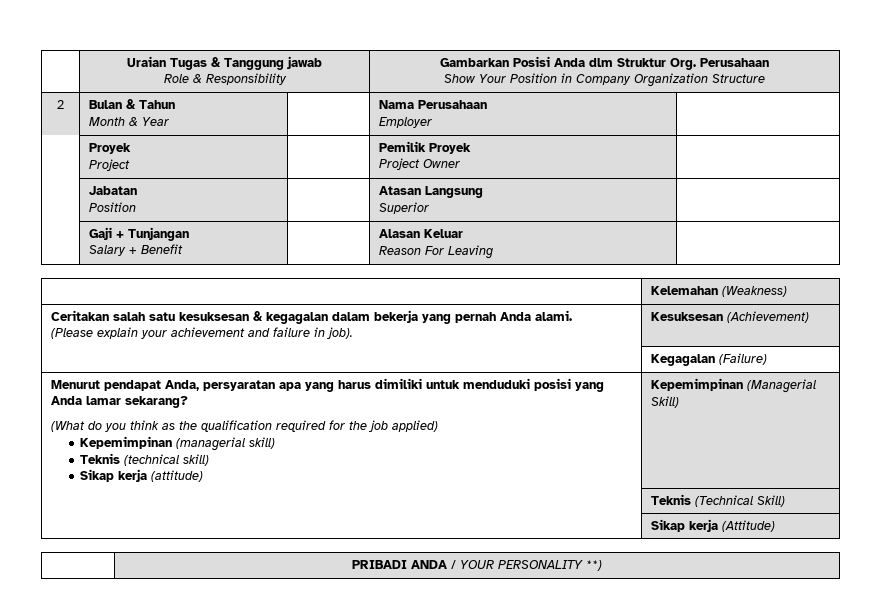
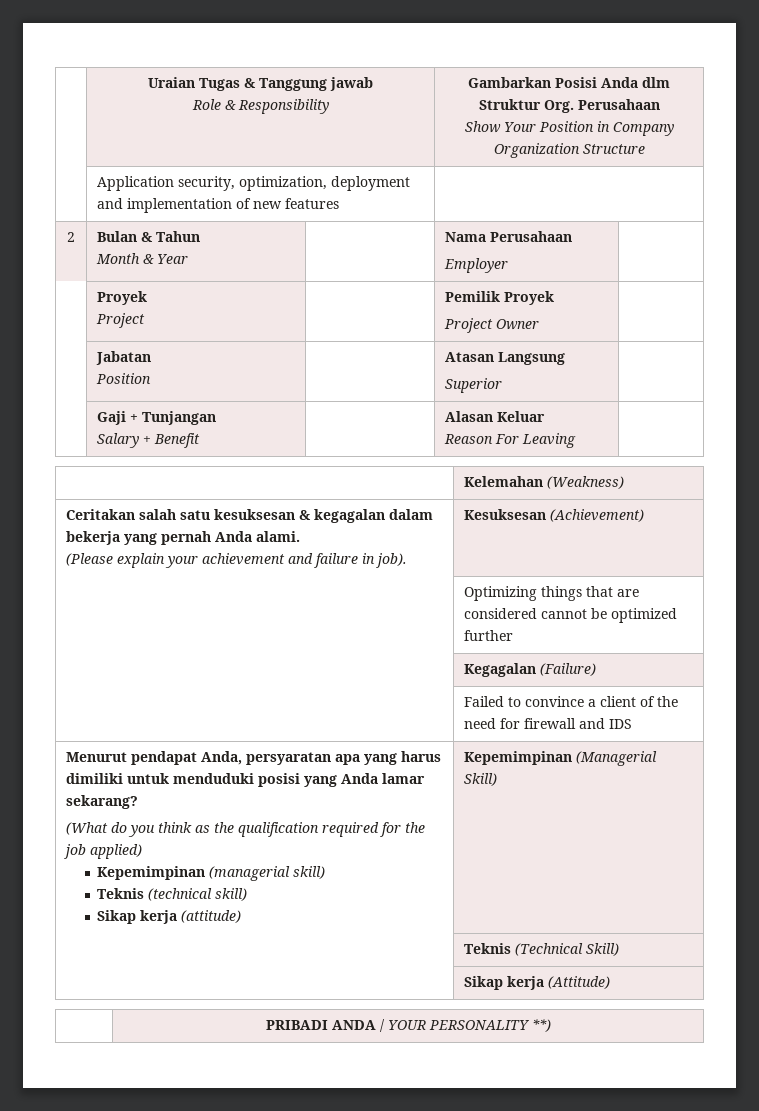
(765, 78) none -> [97,176,411,191] [97,198,340,213] // | Application security, optimization, deployment and implementation of new features |
[651,353,768,366] Kegagalan (Failure) -> [464,586,640,601] [464,608,678,623] [464,630,514,641] [464,663,597,677] [464,696,679,707] [464,718,633,729] Optimizing things that are considered cannot be optimized further // | Kegagalan (Failure) // | Failed to convince a client of the need for firewall and IDS

